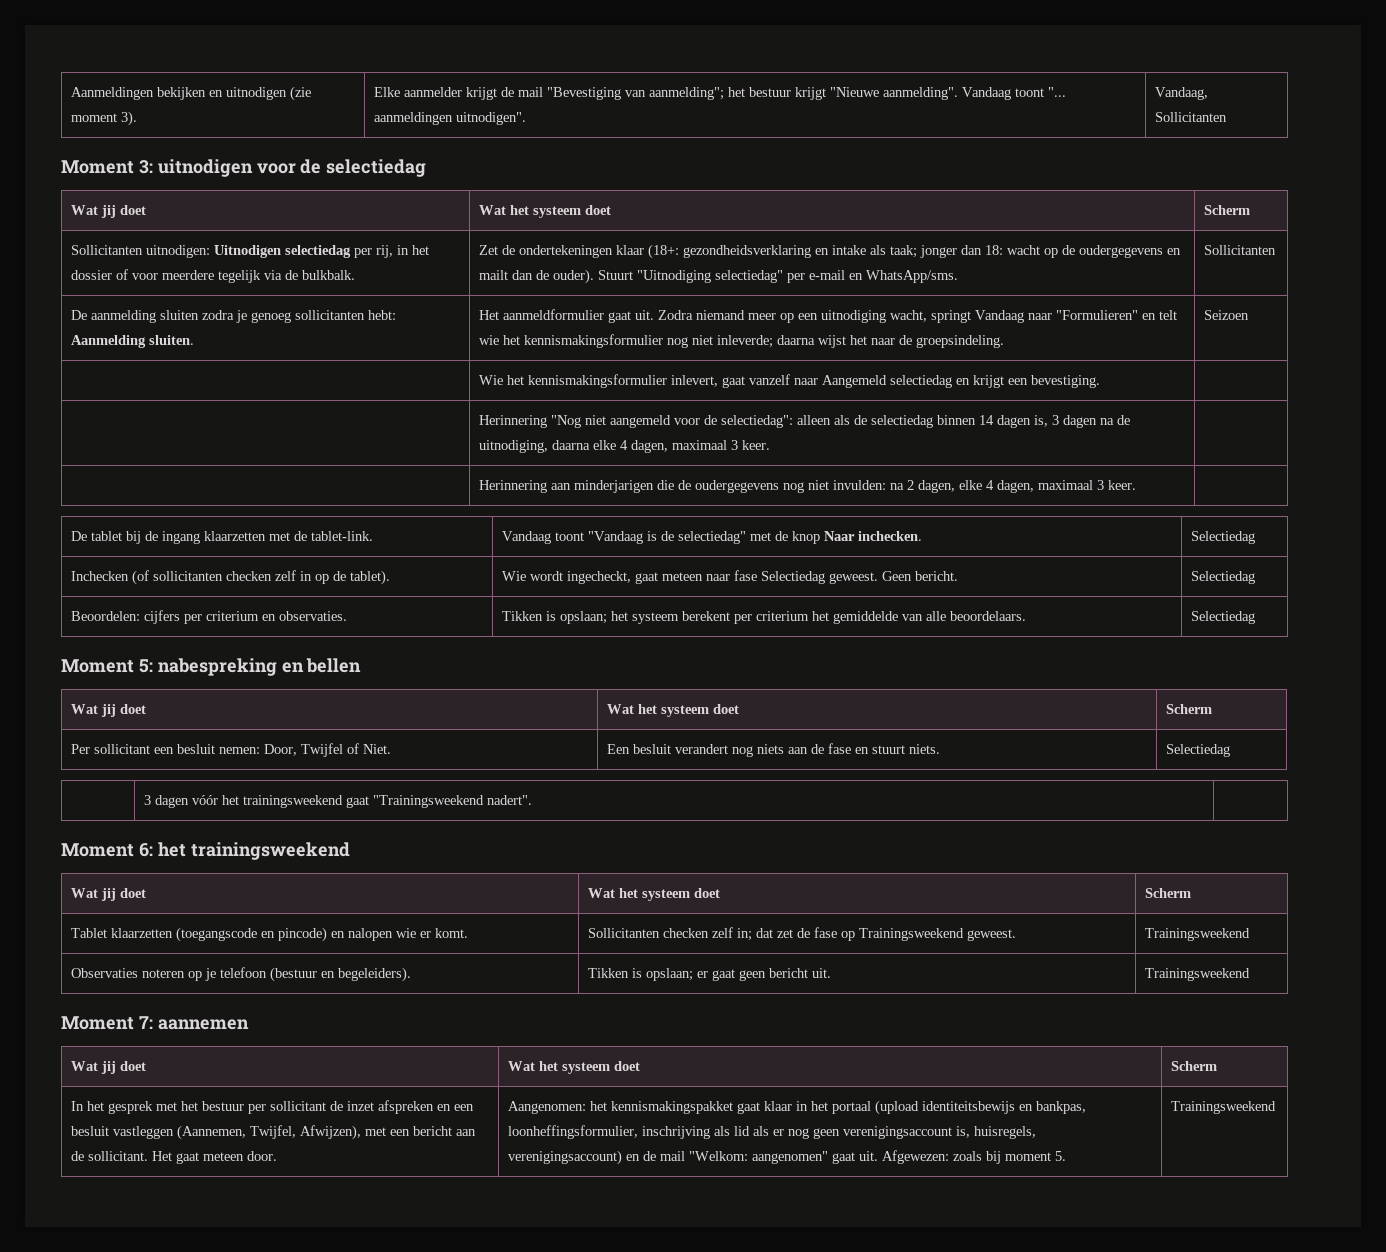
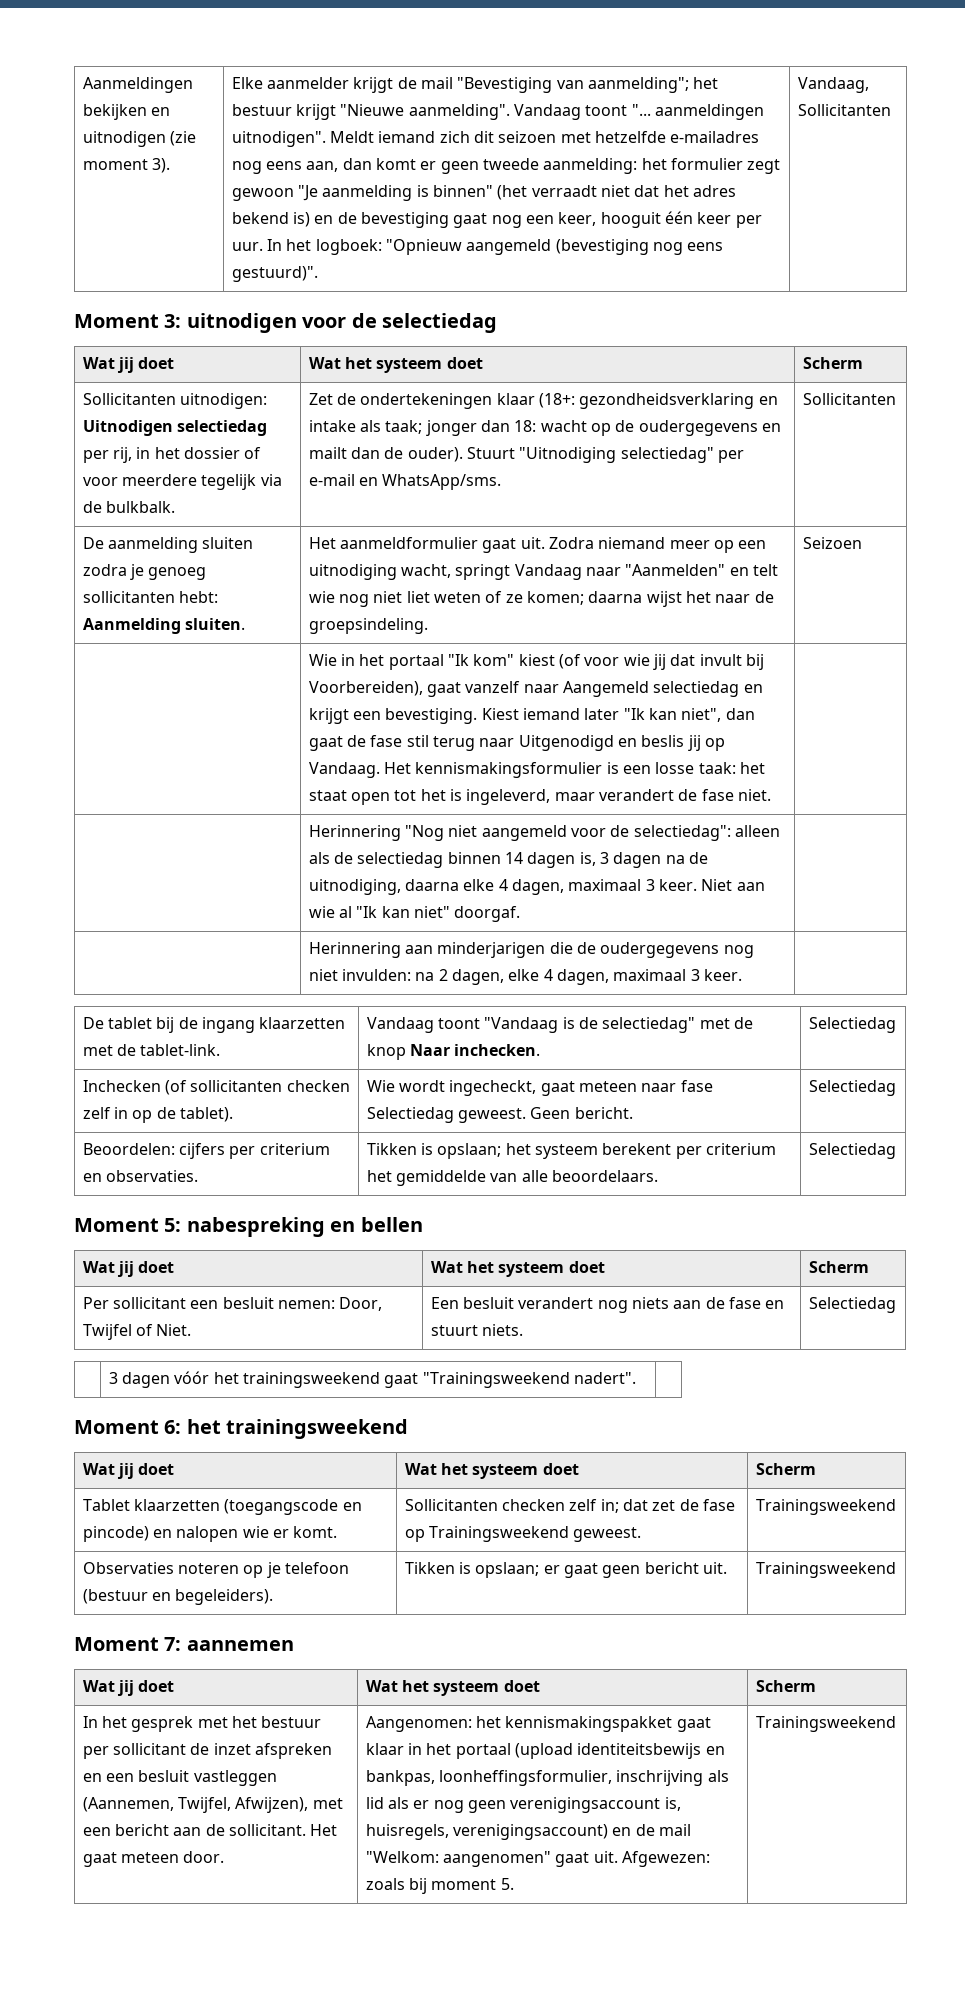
(527, 118) none -> [330,131,760,143] [231,158,781,174] [231,185,736,201] [231,211,762,228] [231,239,724,255] [231,266,318,282] Meldt iemand zich dit seizoen met hetzelfde e-mailadres nog eens aan, dan komt er geen tweede aanmelding: het formulier zegt gewoon "Je aanmelding is binnen" (het verraadt niet dat het adres bekend is) en de bevestiging gaat nog een keer, hooguit één keer per uur. In het logboek: "Opnieuw aangemeld (bevestiging nog eens gestuurd)".
[1056,310,1139,320] "Formulieren" -> [625,564,726,576] "Aanmelden"
[503,334,774,348] het kennismakingsformulier nog niet inleverde; -> [339,591,585,607] nog niet liet weten of ze komen;
[507,374,719,388] het kennismakingsformulier inlevert, -> [341,654,764,670] [308,681,423,696] in het portaal "Ik kom" kiest (of voor wie jij dat invult bij Voorbereiden),
(1101, 381) none -> [481,708,755,722] [308,735,725,751] [308,762,766,778] [308,789,771,805] Kiest iemand later "Ik kan niet", dan gaat de fase stil terug naar Uitgenodigd en beslis jij op Vandaag. Het kennismakingsformulier is een losse taak: het staat open tot het is ingeleverd, maar verandert de fase niet.
(771, 445) none -> [701,879,765,891] [308,906,521,922] Niet aan wie al "Ik kan niet" doorgaf.

